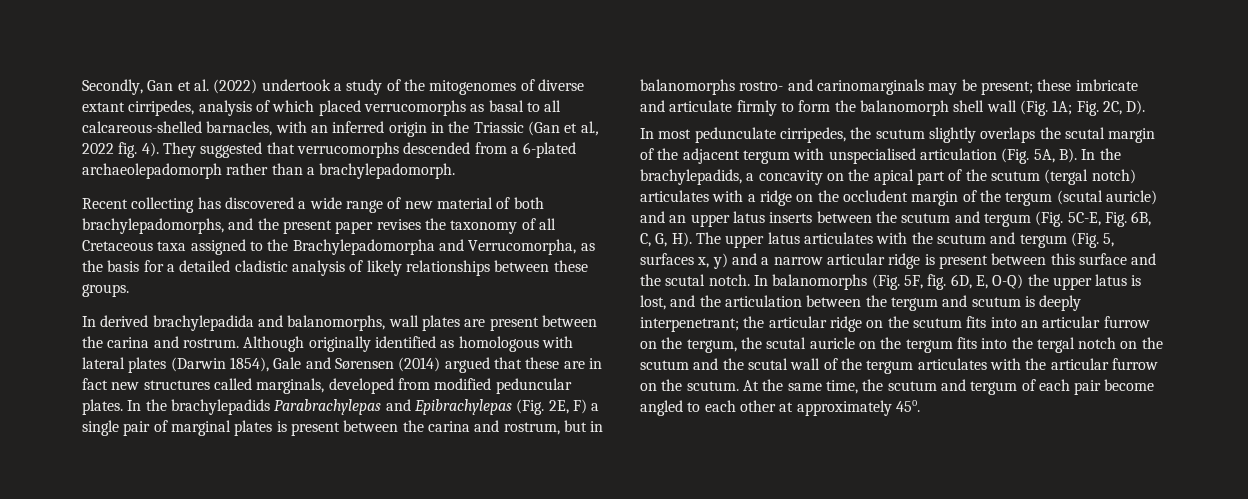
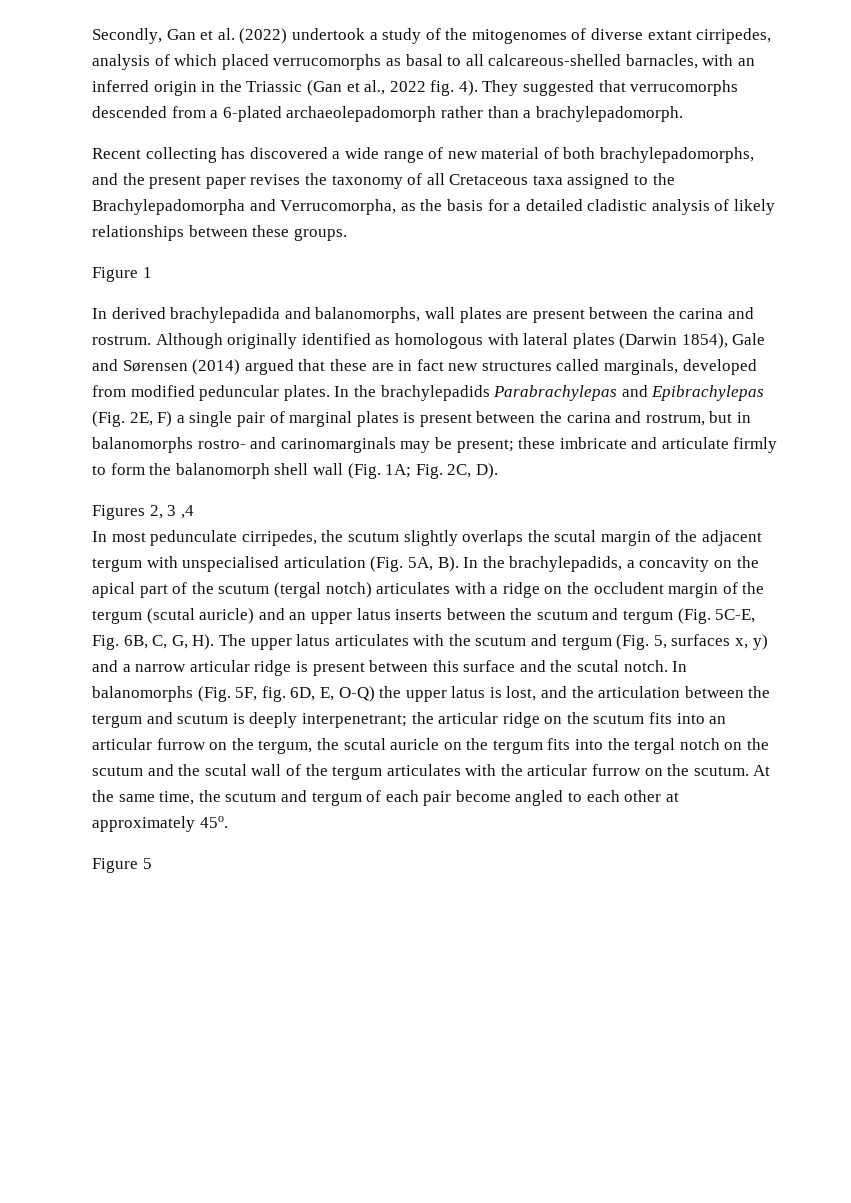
(129, 290) none -> [92,267,152,282] // Figure 1
(1146, 107) none -> [92,505,194,520] // Figures 2, 3 ,4
(920, 406) none -> [92,858,152,873] // Figure 5

